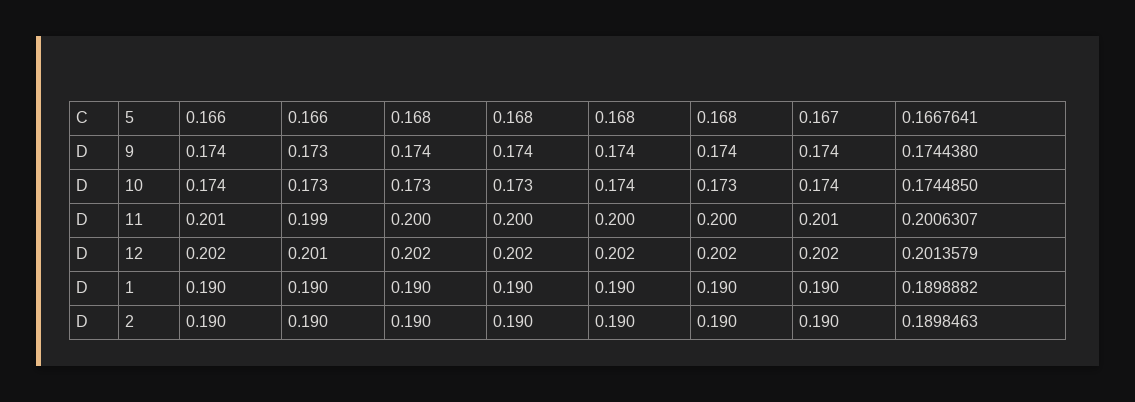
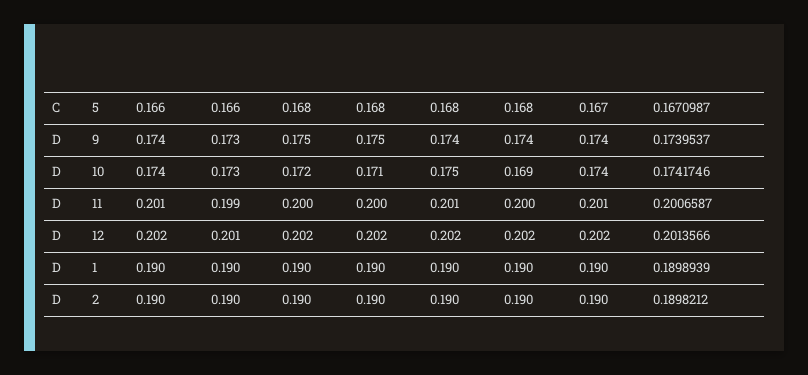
[901,111,978,123] 0.1667641 -> [652,102,710,113] 0.1670987
[390,145,431,157] [492,145,533,157] [594,145,635,157] [696,145,737,157] [798,145,839,157] [901,145,978,157] 0.174 | 0.174 | 0.174 | 0.174 | 0.174 | 0.1744380 -> [281,134,311,145] [355,134,385,145] [429,134,460,145] [503,134,534,145] [578,134,609,145] [652,134,710,145] 0.175 | 0.175 | 0.174 | 0.174 | 0.174 | 0.1739537
[390,179,431,191] [492,179,533,191] [594,179,635,191] [696,179,737,191] [798,179,839,191] [901,179,978,191] 0.173 | 0.173 | 0.174 | 0.173 | 0.174 | 0.1744850 -> [281,166,311,177] [355,166,383,177] [429,166,459,177] [503,166,533,177] [578,166,609,177] [652,166,710,177] 0.172 | 0.171 | 0.175 | 0.169 | 0.174 | 0.1741746
[594,213,635,225] [696,213,737,225] [798,213,839,225] [901,213,978,225] 0.200 | 0.200 | 0.201 | 0.2006307 -> [429,198,459,209] [503,198,535,209] [578,198,608,209] [652,198,712,209] 0.201 | 0.200 | 0.201 | 0.2006587
[901,247,978,259] 0.2013579 -> [652,230,710,241] 0.2013566
[901,281,978,293] 0.1898882 -> [652,262,710,273] 0.1898939
[901,315,978,327] 0.1898463 -> [652,294,708,305] 0.1898212

